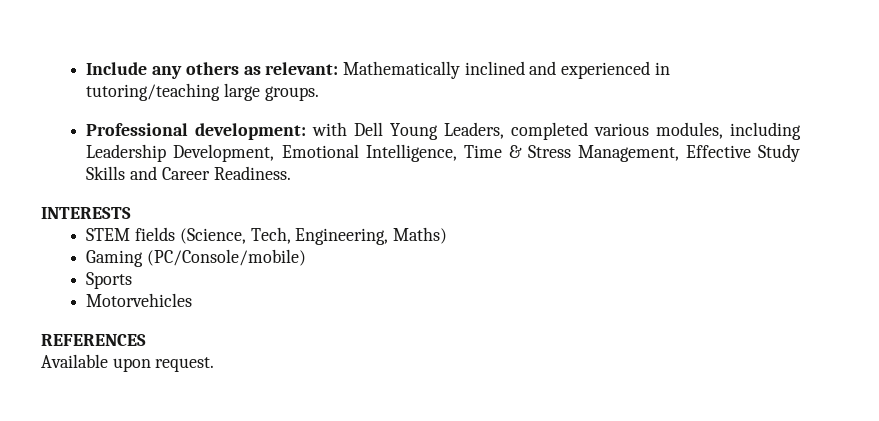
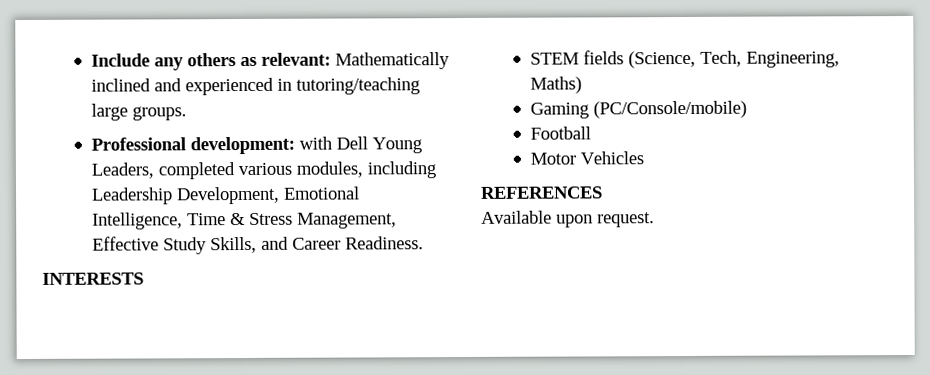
[86,166,126,180] Skills -> [209,236,257,254] Skills,
[86,272,133,289] [86,293,193,307] Sports // Motorvehicles -> [529,126,591,140] [529,151,644,165] Football // Motor Vehicles

